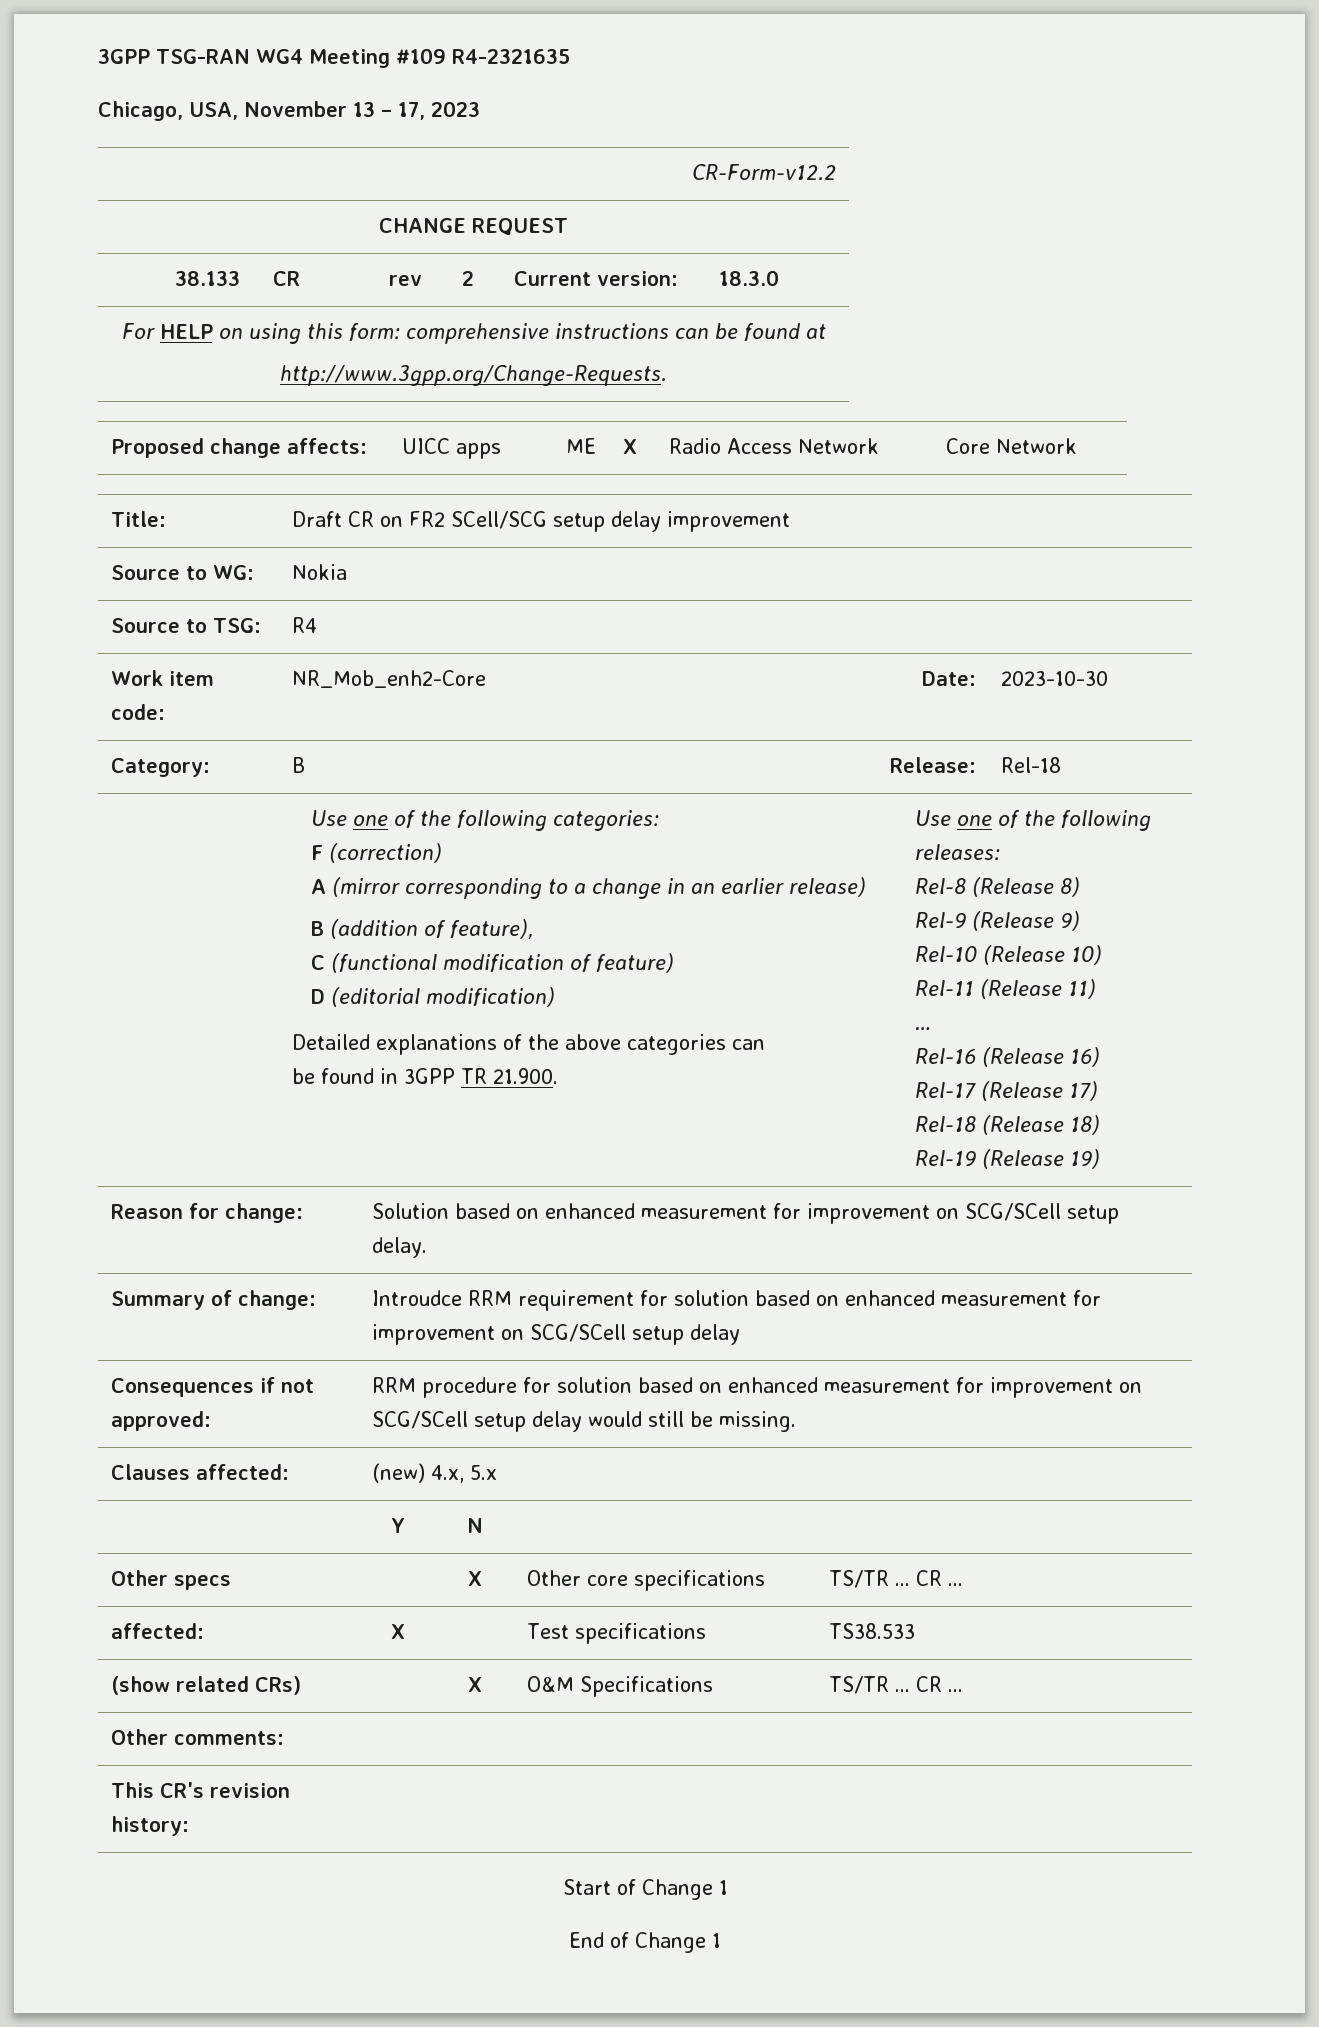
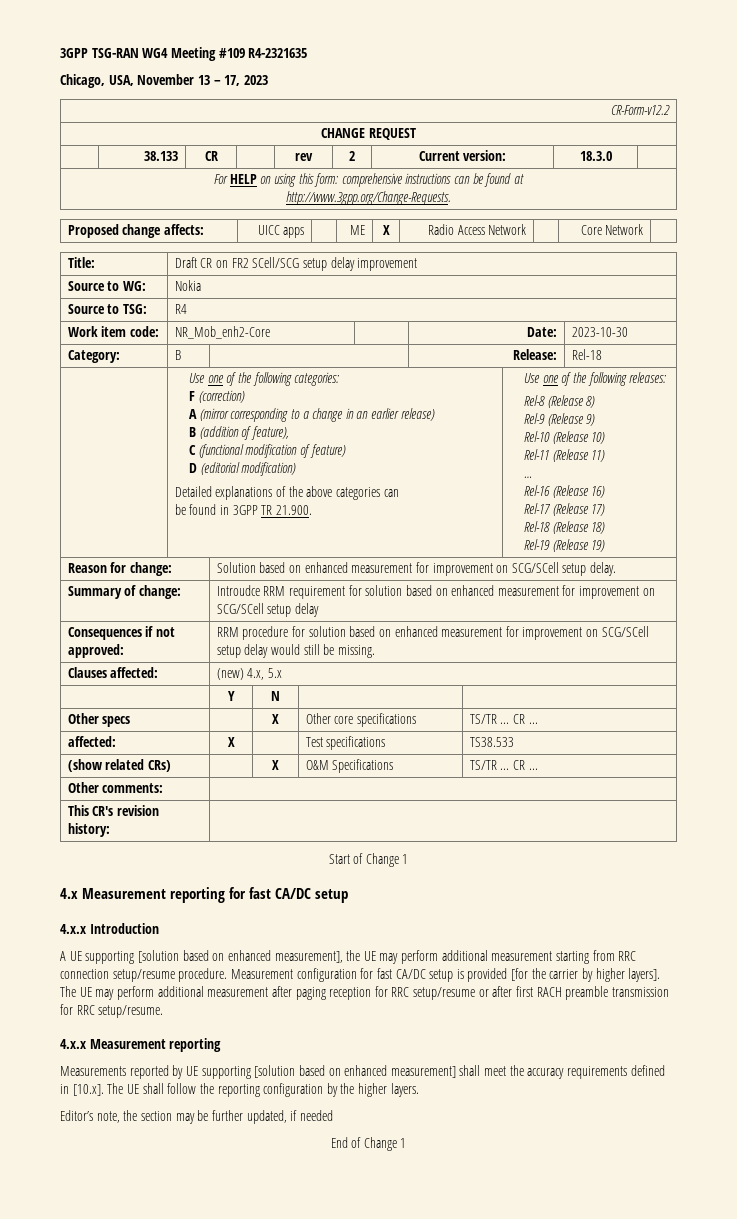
(728, 1887) none -> [60,887,349,903] [60,923,159,934] [60,950,637,964] [60,968,661,982] [60,986,669,1000] [60,1004,164,1018] [60,1038,222,1052] [60,1065,665,1079] [60,1083,419,1097] [60,1110,333,1124] // 4.x Measurement reporting for fast CA/DC setup // 4.x.x Introduction // A UE supporting [solution based on enhanced measurement], the UE may perform additional measurement starting from RRC connection setup/resume procedure. Measurement configuration for fast CA/DC setup is provided [for the carrier by higher layers]. The UE may perform additional measurement after paging reception for RRC setup/resume or after first RACH preamble transmission for RRC setup/resume. // 4.x.x Measurement reporting // Measurements reported by UE supporting [solution based on enhanced measurement] shall meet the accuracy requirements defined in [10.x]. The UE shall follow the reporting configuration by the higher layers. // Editor’s note, the section may be further updated, if needed

